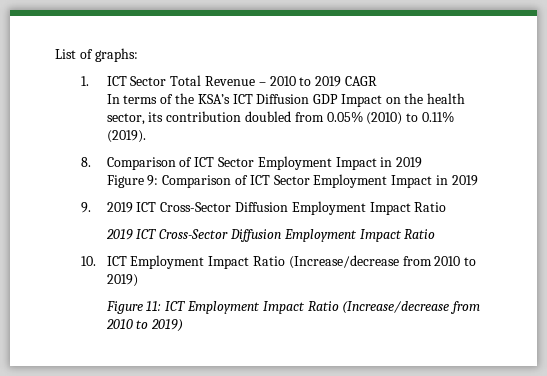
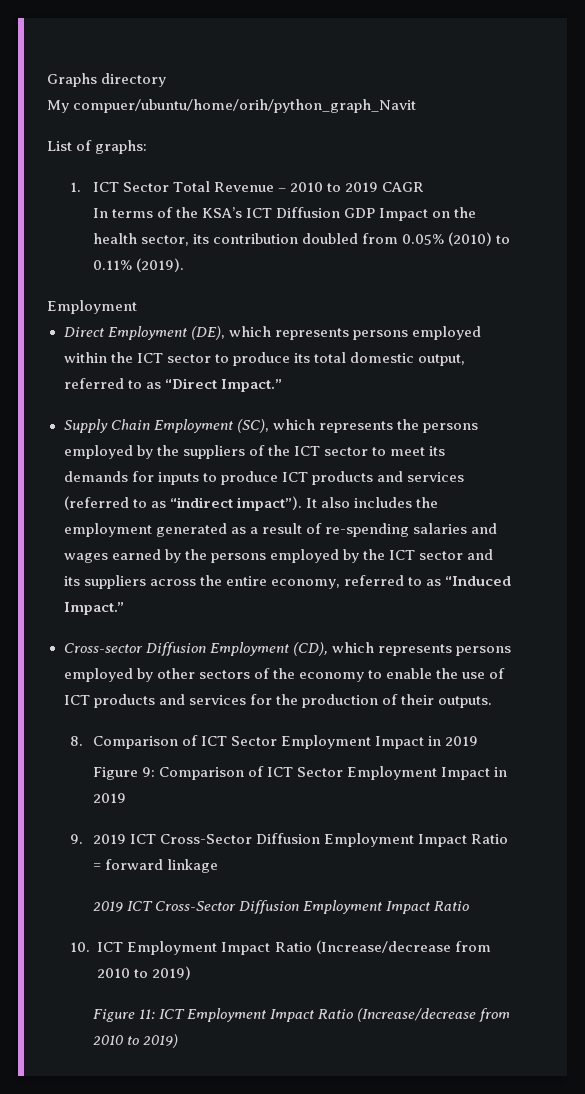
(55, 54) none -> [47,73,167,87] [47,99,417,113] Graphs directory // My compuer/ubuntu/home/orih/python_graph_Navit //
(146, 136) none -> [47,300,137,314] [63,326,481,340] [63,352,465,366] [63,378,282,392] [63,419,478,433] [63,445,446,459] [63,471,464,485] [63,496,438,511] [63,523,497,537] [63,549,494,563] [63,575,511,589] [63,602,125,615] [63,642,511,656] [63,668,506,682] [63,694,492,708] // Employment // Direct Employment (DE), which represents persons employed within the ICT sector to produce its total domestic output, referred to as “Direct Impact.” // Supply Chain Employment (SC), which represents the persons employed by the suppliers of the ICT sector to meet its demands for inputs to produce ICT products and services (referred to as “indirect impact”). It also includes the employment generated as a result of re-spending salaries and wages earned by the persons employed by the ICT sector and its suppliers across the entire economy, referred to as “Induced Impact.” // Cross-sector Diffusion Employment (CD), which represents persons employed by other sectors of the economy to enable the use of ICT products and services for the production of their outputs.
(447, 207) none -> [92,859,218,873] = forward linkage

